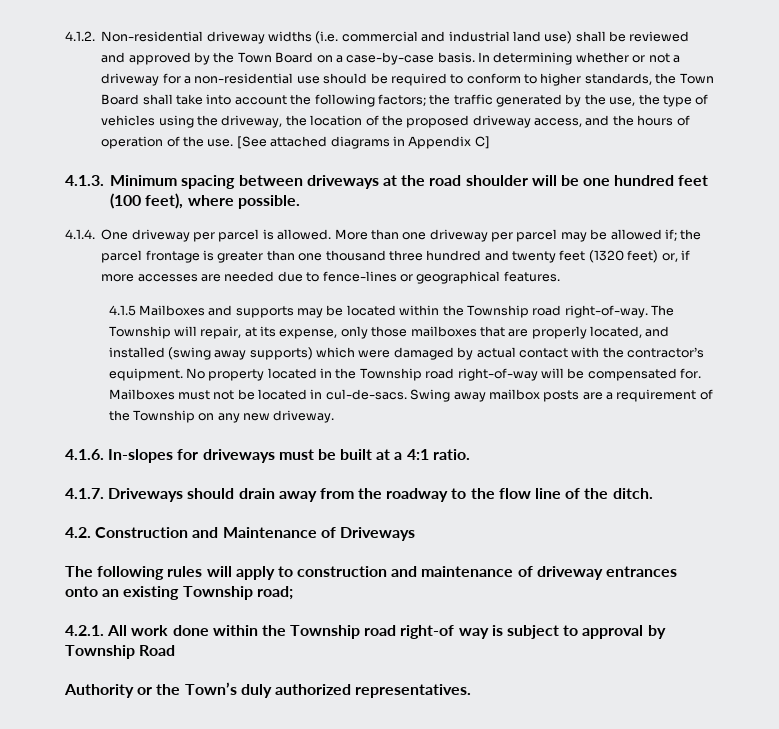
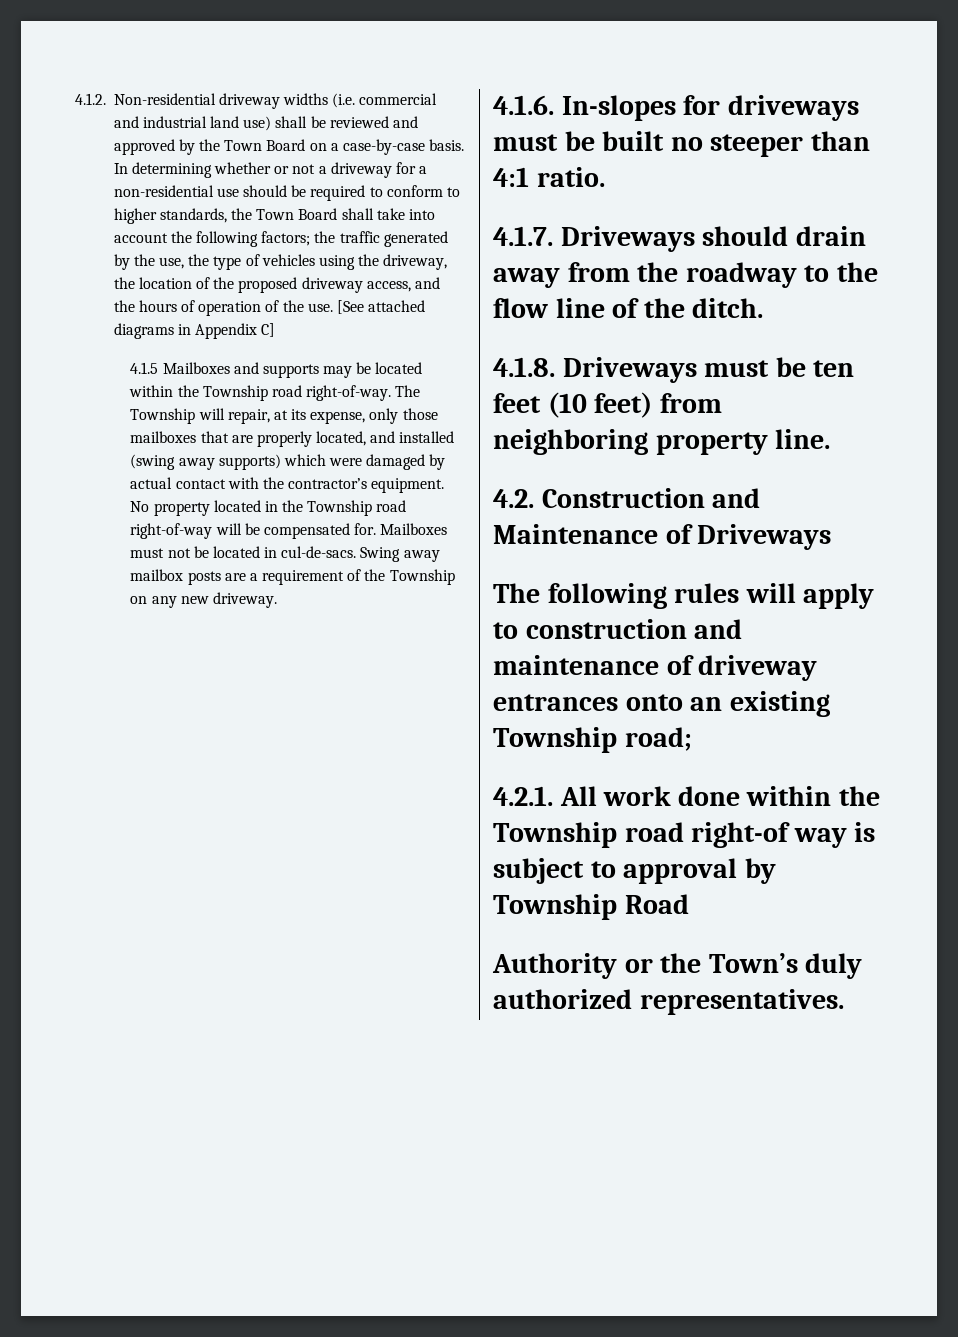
[65,175,709,189] [110,193,300,209] [65,229,702,242] [101,250,690,263] [101,271,560,284] // 4.1.3. Minimum spacing between driveways at the road shoulder will be one hundred feet (100 feet), where possible. // 4.1.4. One driveway per parcel is allowed. More than one driveway per parcel may be allowed if; the parcel frontage is greater than one thousand three hundred and twenty feet (1320 feet) or, if more accesses are needed due to fence-lines or geographical features. -> (276, 330) none
[376,449,403,460] at a -> [670,131,870,157] no steeper than
(653, 493) none -> [493,357,855,383] [493,392,722,418] [493,429,831,455] // 4.1.8. Driveways must be ten feet (10 feet) from neighboring property line.

